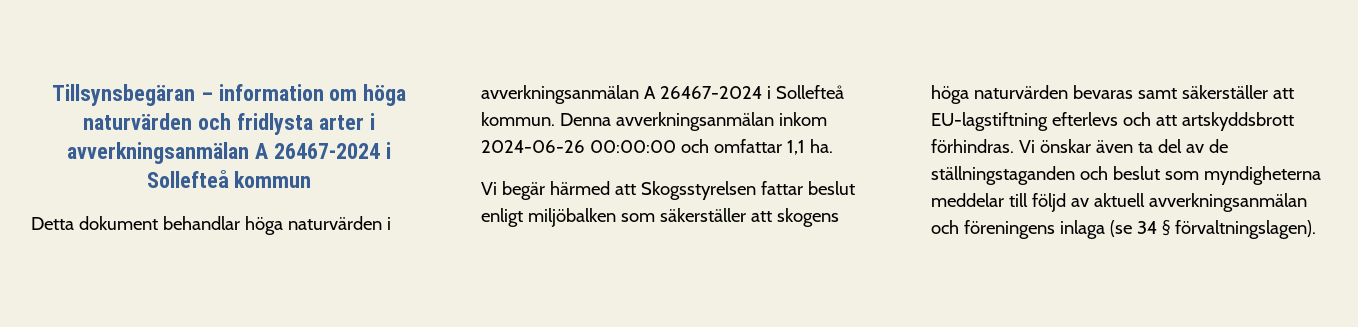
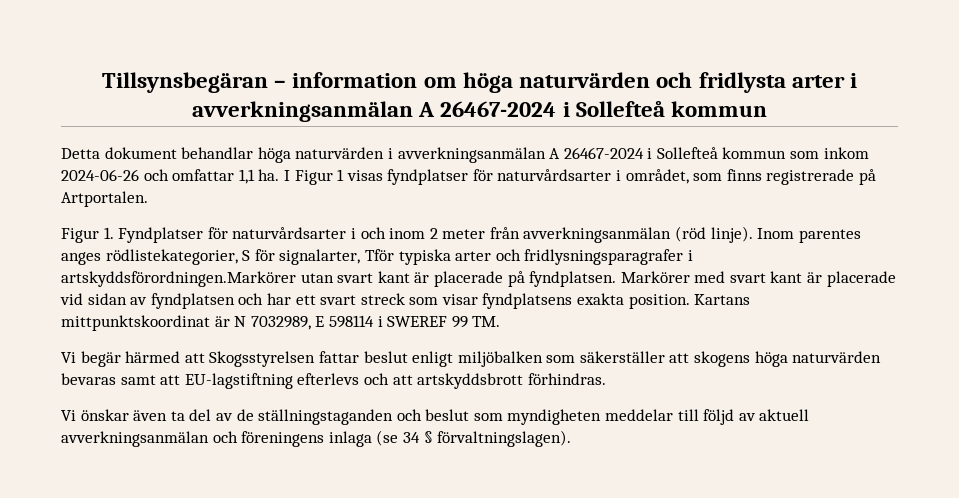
[481,112,774,131] kommun. Denna avverkningsanmälan -> [722,147,820,159] kommun som
[589,140,676,153] 00:00:00 -> (139, 175) none
(833, 146) none -> [283,169,877,185] [61,191,148,207] [61,226,861,243] [61,249,693,265] [61,271,896,287] [60,293,751,309] [61,315,501,331] I Figur 1 visas fyndplatser för naturvårdsarter i området, som finns registrerade på Artportalen. // Figur 1. Fyndplatser för naturvårdsarter i och inom 2 meter från avverkningsanmälan (röd linje). Inom parentes anges rödlistekategorier, S för signalarter, Tför typiska arter och fridlysningsparagrafer i artskyddsförordningen.Markörer utan svart kant är placerade på fyndplatsen. Markörer med svart kant är placerade vid sidan av fyndplatsen och har ett svart streck som visar fyndplatsens exakta position. Kartans mittpunktskoordinat är N 7032989, E 598114 i SWEREF 99 TM.
[1181,85,1268,99] säkerställer -> (156, 380) none
(1014, 146) none -> (606, 379) //
[1203,166,1321,185] myndigheterna -> [507,409,602,425] myndigheten

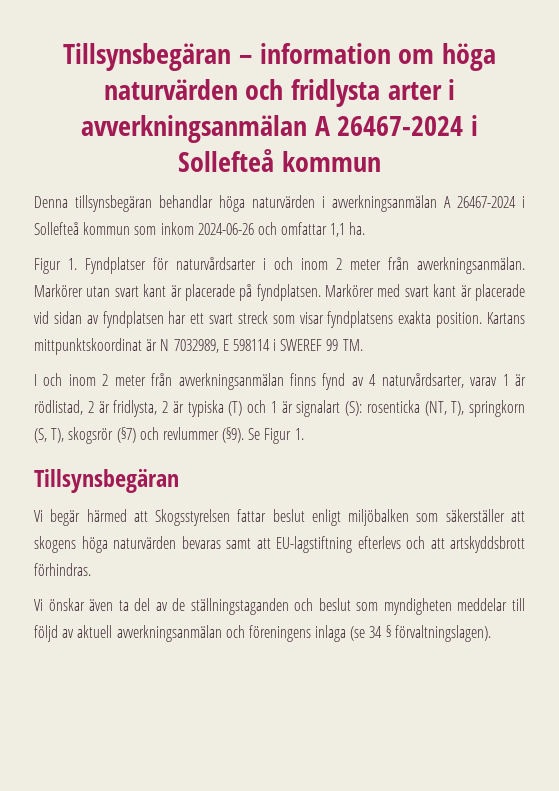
[61,147,177,159] Detta dokument -> [34,195,152,212] Denna tillsynsbegäran
[283,169,877,185] [61,191,148,207] I Figur 1 visas fyndplatser för naturvårdsarter i området, som finns registrerade på Artportalen. -> (366, 228) none
[523,226,861,243] [61,249,693,265] [61,271,296,287] avverkningsanmälan (röd linje). Inom parentes anges rödlistekategorier, S för signalarter, Tför typiska arter och fridlysningsparagrafer i artskyddsförordningen.Markörer -> [417,257,525,274] [34,284,83,297] avverkningsanmälan. Markörer
[238,293,264,305] och -> (164, 319) none
(501, 321) none -> [34,373,527,390] [34,400,525,417] [34,427,304,444] [34,469,179,493] // I och inom 2 meter från avverkningsanmälan finns fynd av 4 naturvårdsarter, varav 1 är rödlistad, 2 är fridlysta, 2 är typiska (T) och 1 är signalart (S): rosenticka (NT, T), springkorn (S, T), skogsrör (§7) och revlummer (§9). Se Figur 1. // Tillsynsbegäran

